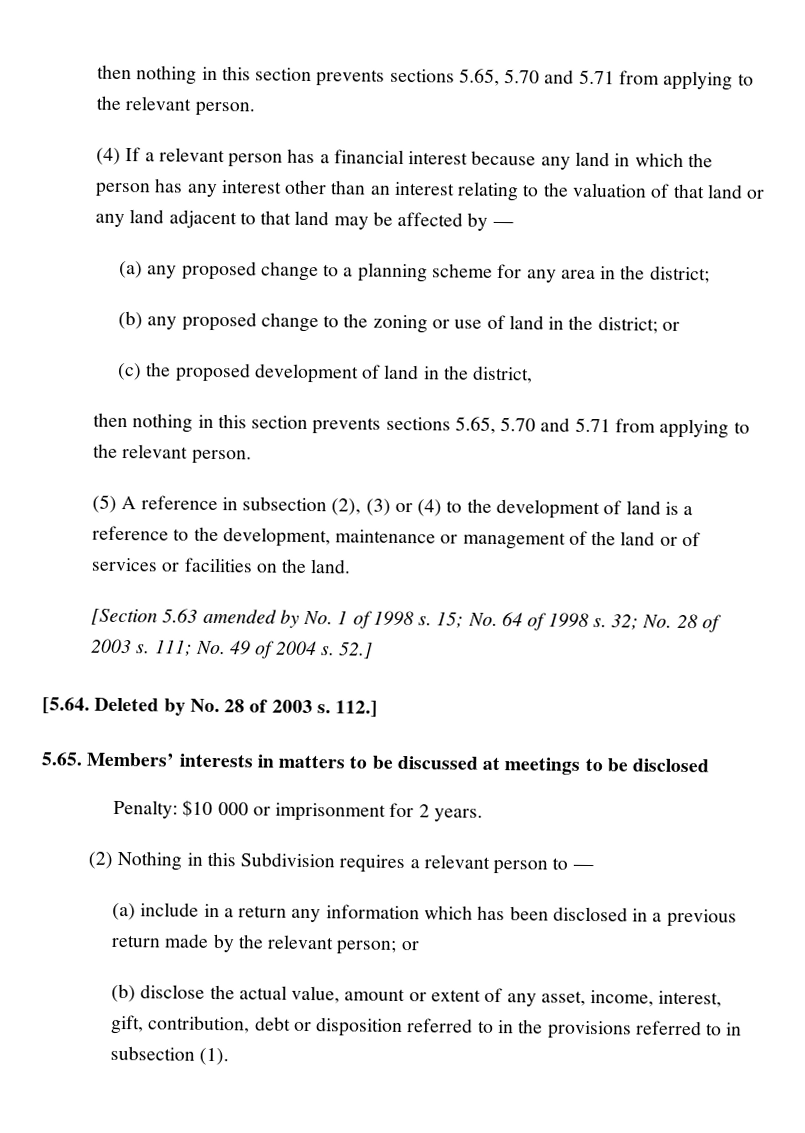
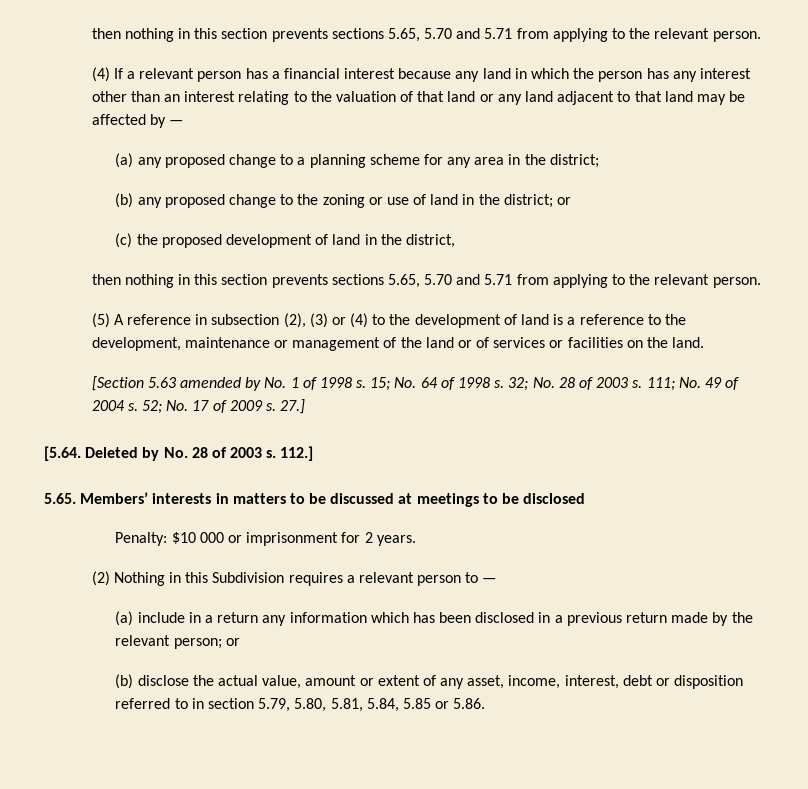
[339,642,374,659] 52.] -> [141,399,306,414] 52; No. 17 of 2009 s. 27.]
[111,1014,251,1035] gift, contribution, -> (619, 682) none
[518,1019,743,1040] [110,1045,230,1066] the provisions referred to in subsection (1). -> [207,698,486,712] section 5.79, 5.80, 5.81, 5.84, 5.85 or 5.86.

